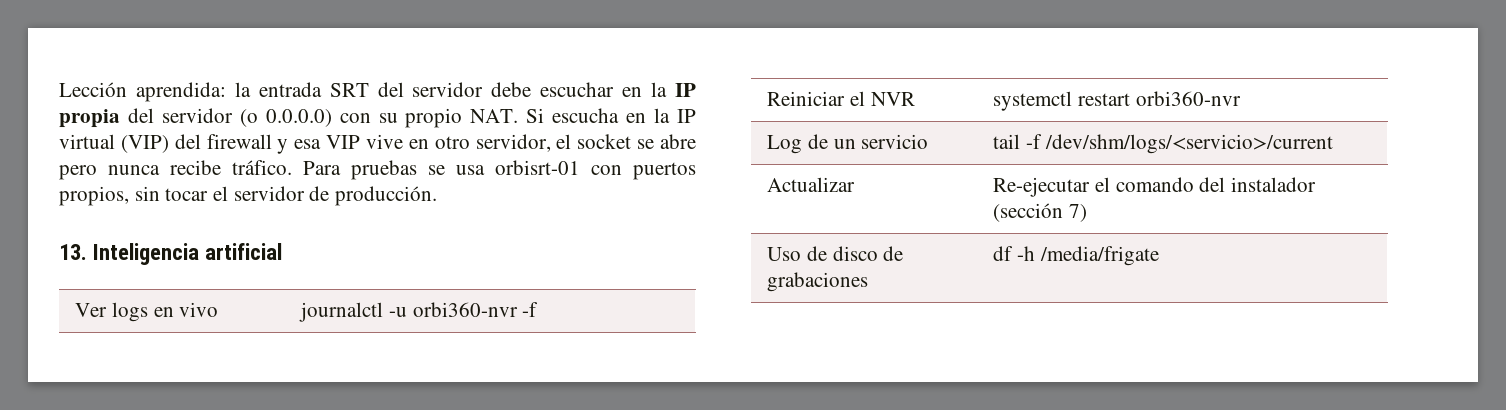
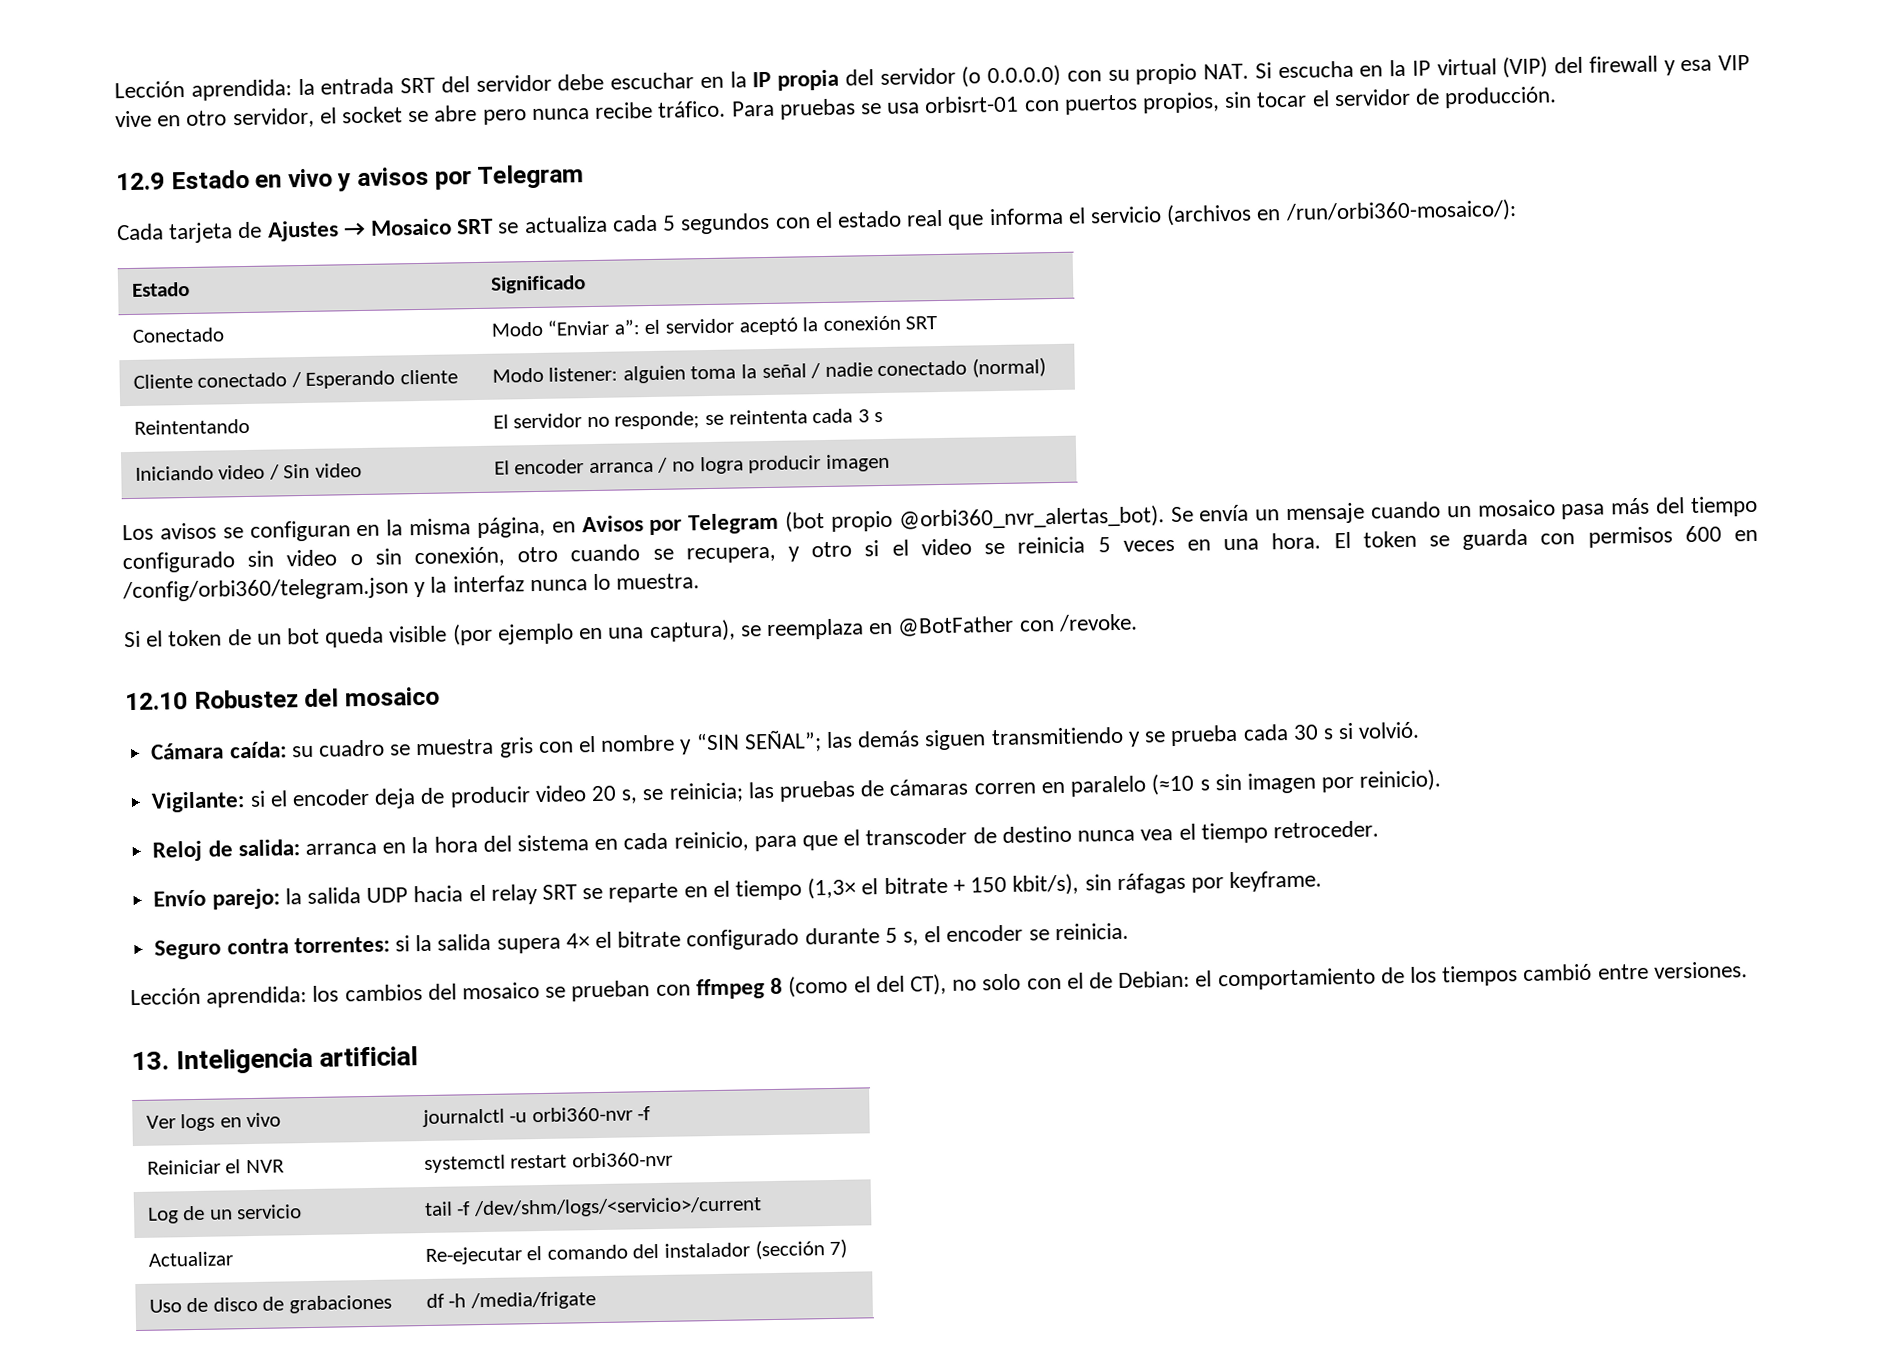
(438, 196) none -> [116,164,585,192] [116,199,1517,244] [131,281,190,297] [489,275,586,294] [131,327,225,343] [490,315,938,337] [132,369,458,389] [491,357,1046,384] [133,418,250,435] [492,408,884,430] [134,463,362,481] [493,453,890,475] [122,495,1758,542] [122,525,1759,574] [122,573,701,603] [124,613,1138,648] [125,686,440,711] [150,721,1421,760] [151,769,1442,813] [152,820,1379,862] [153,870,1323,910] [154,922,1129,960] [130,961,1748,1008] // 12.9 Estado en vivo y avisos por Telegram // Cada tarjeta de Ajustes → Mosaico SRT se actualiza cada 5 segundos con el estado real que informa el servicio (archivos en /run/orbi360-mosaico/): // Estado | Significado // Conectado | Modo “Enviar a”: el servidor aceptó la conexión SRT // Cliente conectado / Esperando cliente | Modo listener: alguien toma la señal / nadie conectado (normal) // Reintentando | El servidor no responde; se reintenta cada 3 s // Iniciando video / Sin video | El encoder arranca / no logra producir imagen // Los avisos se configuran en la misma página, en Avisos por Telegram (bot propio @orbi360_nvr_alertas_bot). Se envía un mensaje cuando un mosaico pasa más del tiempo configurado sin video o sin conexión, otro cuando se recupera, y otro si el video se reinicia 5 veces en una hora. El token se guarda con permisos 600 en /config/orbi360/telegram.json y la interfaz nunca lo muestra. // Si el token de un bot queda visible (por ejemplo en una captura), se reemplaza en @BotFather con /revoke. // 12.10 Robustez del mosaico // Cámara caída: su cuadro se muestra gris con el nombre y “SIN SEÑAL”; las demás siguen transmitiendo y se prueba cada 30 s si volvió. // Vigilante: si el encoder deja de producir video 20 s, se reinicia; las pruebas de cámaras corren en paralelo (≈10 s sin imagen por reinicio). // Reloj de salida: arranca en la hora del sistema en cada reinicio, para que el transcoder de destino nunca vea el tiempo retroceder. // Envío parejo: la salida UDP hacia el relay SRT se reparte en el tiempo (1,3× el bitrate + 150 kbit/s), sin ráfagas por keyframe. // Seguro contra torrentes: si la salida supera 4× el bitrate configurado durante 5 s, el encoder se reinicia. // Lección aprendida: los cambios del mosaico se prueban con ffmpeg 8 (como el del CT), no solo con el de Debian: el comportamiento de los tiempos cambió entre versiones.

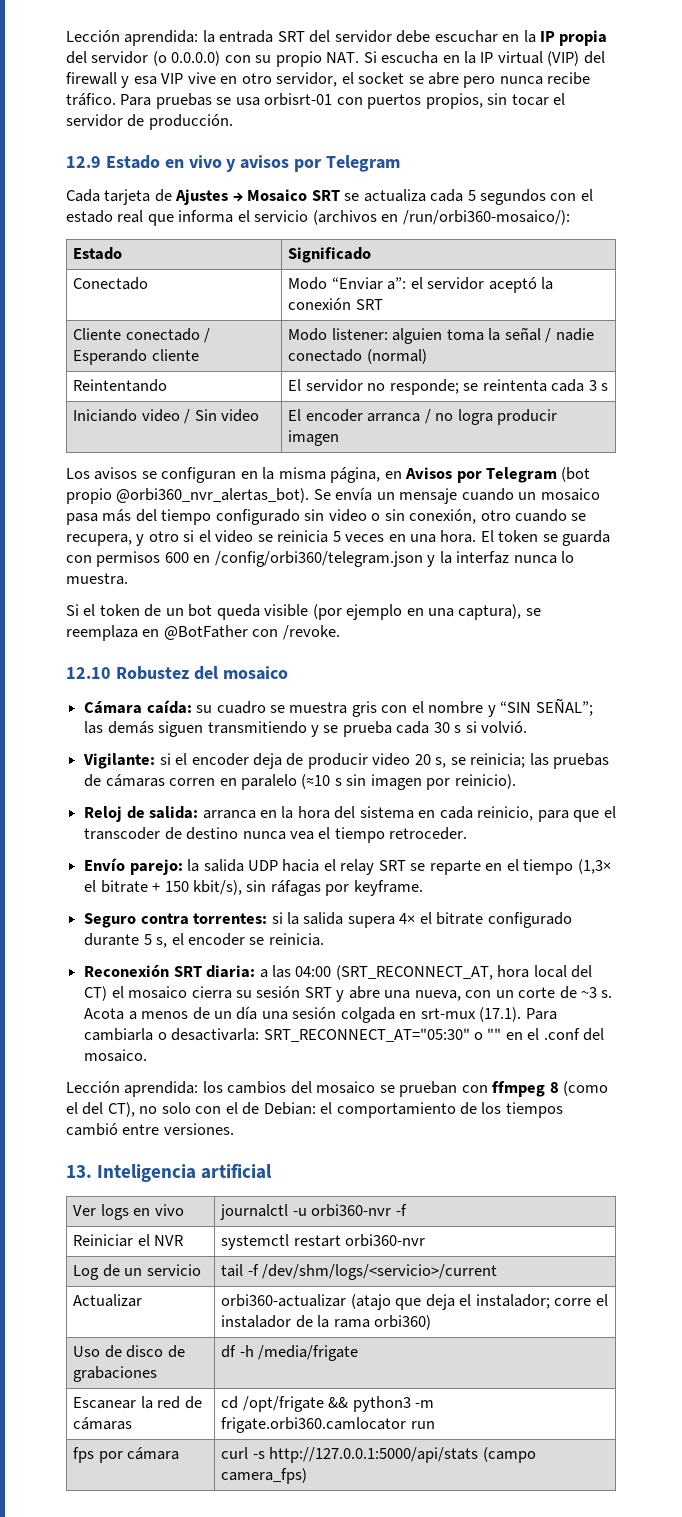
(1129, 931) none -> [84,965,593,980] [84,986,613,1002] [84,1006,557,1023] [84,1028,605,1042] [84,1049,148,1062] // Reconexión SRT diaria: a las 04:00 (SRT_RECONNECT_AT, hora local del CT) el mosaico cierra su sesión SRT y abre una nueva, con un corte de ~3 s. Acota a menos de un día una sesión colgada en srt-mux (17.1). Para cambiarla o desactivarla: SRT_RECONNECT_AT="05:30" o "" en el .conf del mosaico.
[424,1238,848,1266] Re-ejecutar el comando del instalador (sección 7) -> [221,1294,608,1310] [221,1315,432,1330] orbi360-actualizar (atajo que deja el instalador; corre el instalador de la rama orbi360)
(596, 1301) none -> [73,1396,202,1409] [73,1417,133,1430] [221,1396,435,1412] [221,1417,435,1433] [73,1447,180,1463] [221,1447,536,1463] [221,1468,308,1484] // Escanear la red de cámaras | cd /opt/frigate && python3 -m frigate.orbi360.camlocator run // fps por cámara | curl -s http://127.0.0.1:5000/api/stats (campo camera_fps)

